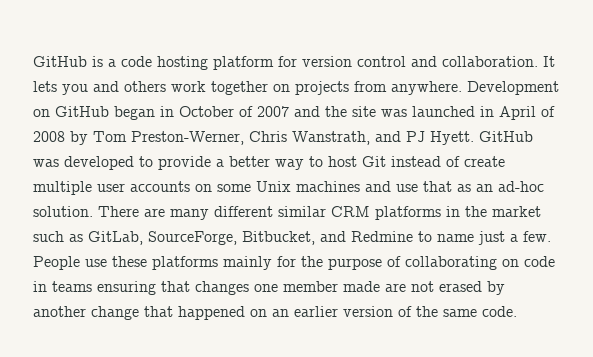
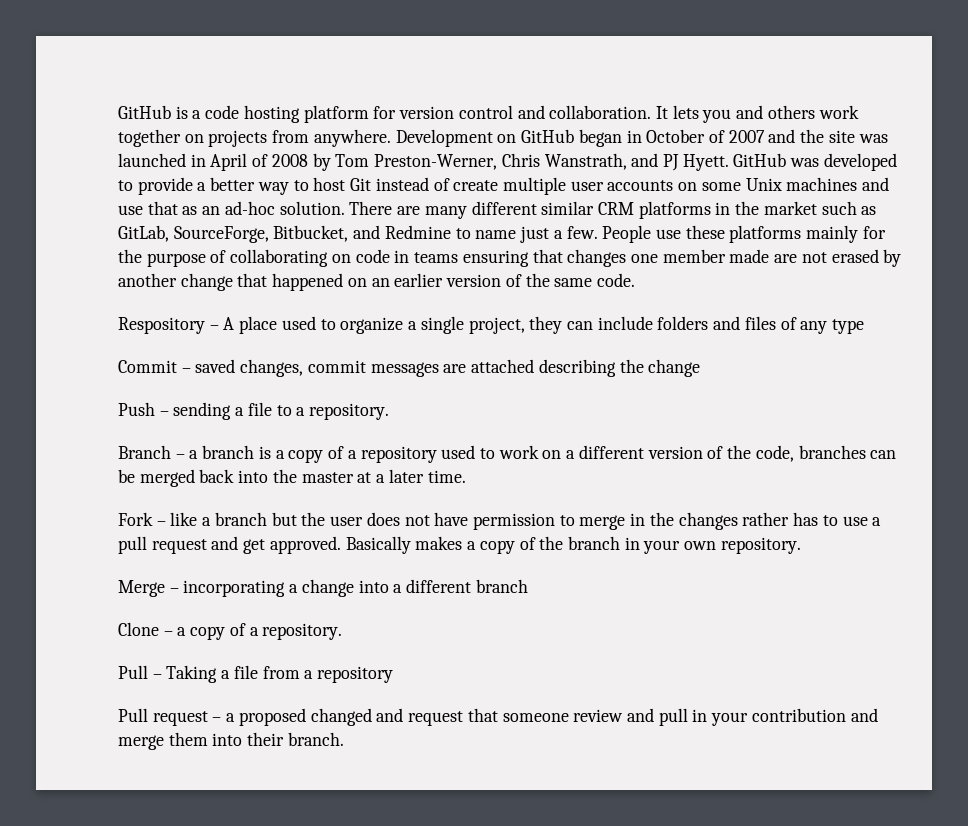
(517, 311) none -> [118,316,865,334] [118,359,701,377] [118,402,390,420] [118,445,897,463] [118,469,466,487] [118,512,882,530] [118,536,801,554] [118,579,528,597] [118,622,343,640] [118,665,394,683] [118,708,878,726] [118,732,344,750] // Respository – A place used to organize a single project, they can include folders and files of any type // Commit – saved changes, commit messages are attached describing the change // Push – sending a file to a repository. // Branch – a branch is a copy of a repository used to work on a different version of the code, branches can be merged back into the master at a later time. // Fork – like a branch but the user does not have permission to merge in the changes rather has to use a pull request and get approved. Basically makes a copy of the branch in your own repository. // Merge – incorporating a change into a different branch // Clone – a copy of a repository. // Pull – Taking a file from a repository // Pull request – a proposed changed and request that someone review and pull in your contribution and merge them into their branch.

